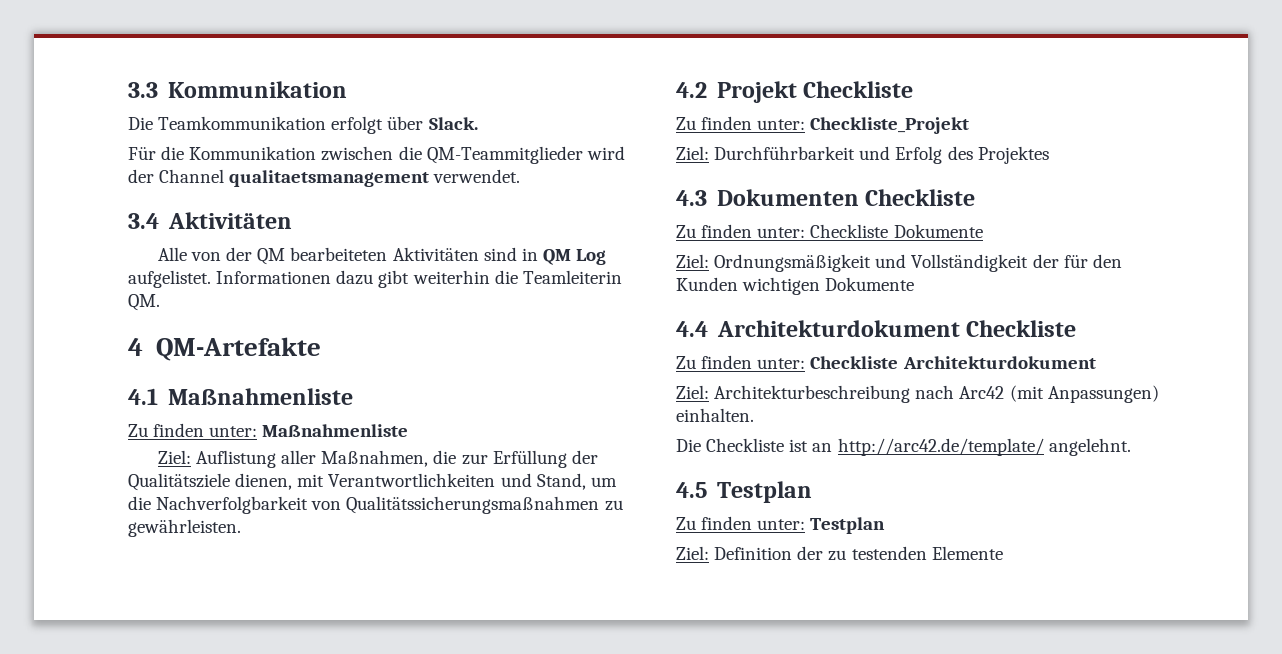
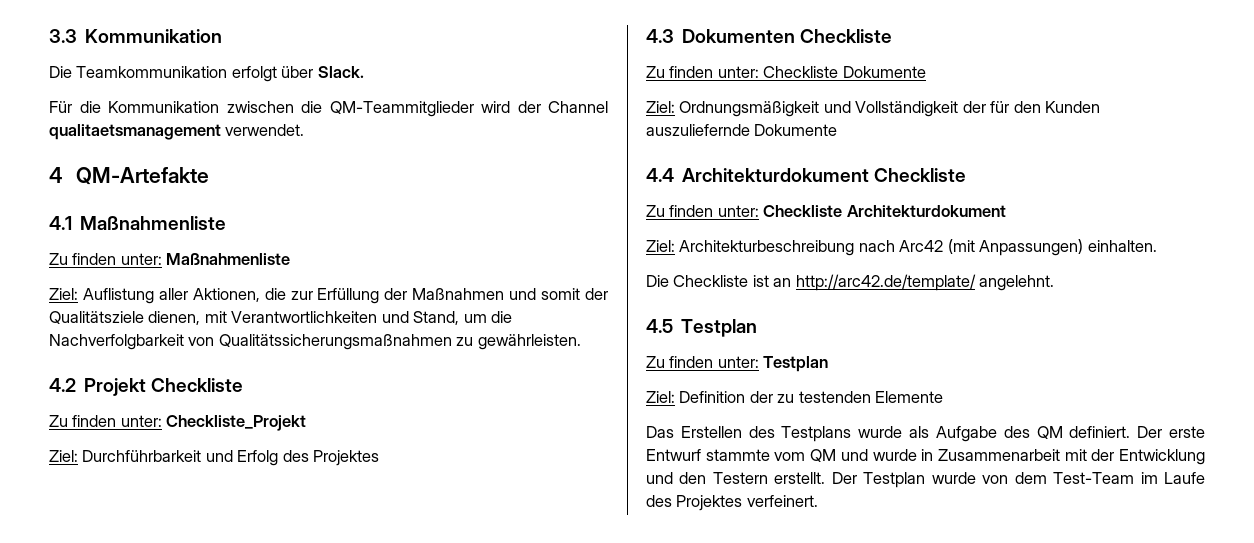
[128,212,292,229] [157,247,607,265] [128,270,622,288] [128,294,160,311] // 3.4 Aktivitäten // Alle von der QM bearbeiteten Aktivitäten sind in QM Log aufgelistet. Informationen dazu gibt weiterhin die Teamleiterin QM. -> (305, 130) none
[321,450,429,467] Maßnahmen, -> [192,288,260,302] Aktionen,
(598, 457) none -> [412,288,609,300] Maßnahmen und somit der
[742,277,821,295] wichtigen -> [646,124,750,136] auszuliefernde
(1003, 553) none -> [646,426,1205,442] [646,449,1205,465] [646,472,1205,488] [646,495,818,511] // Das Erstellen des Testplans wurde als Aufgabe des QM definiert. Der erste Entwurf stammte vom QM und wurde in Zusammenarbeit mit der Entwicklung und den Testern erstellt. Der Testplan wurde von dem Test-Team im Laufe des Projektes verfeinert.

